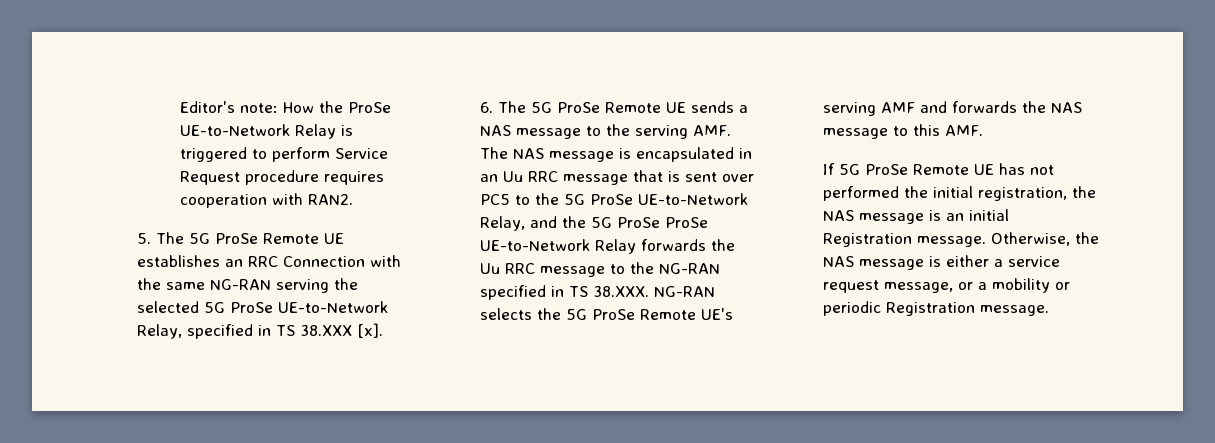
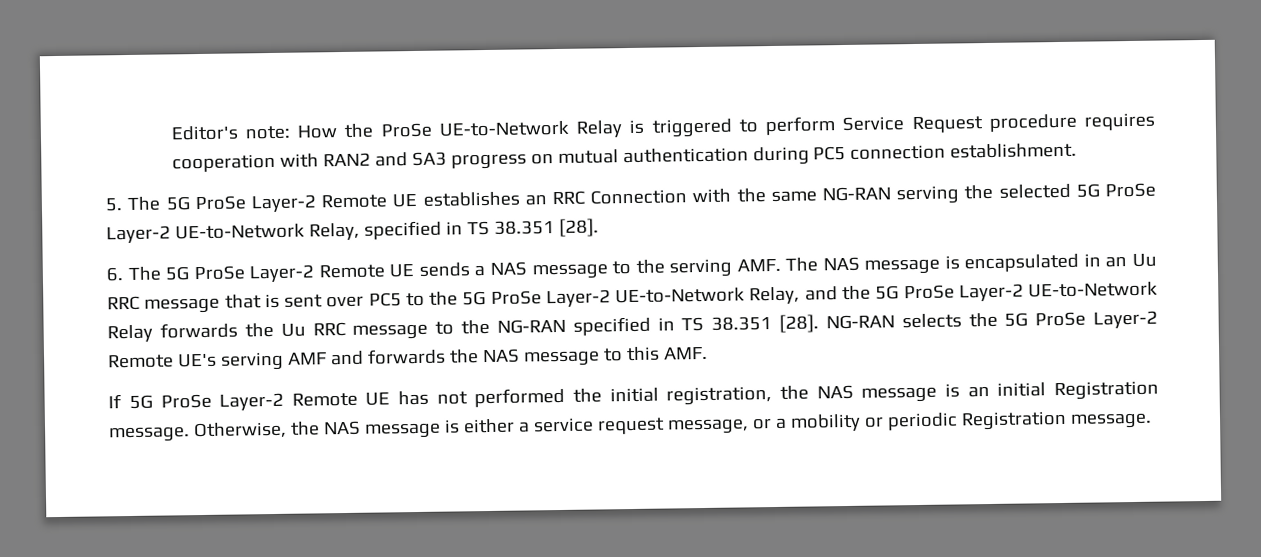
[308,194,354,205] RAN2. -> [322,142,1078,170] RAN2 and SA3 progress on mutual authentication during PC5 connection establishment.
(258, 238) none -> [250,194,317,213] Layer-2
(273, 307) none -> [106,225,172,244] Layer-2
[299,323,383,338] 38.XXX [x]. -> [494,218,600,237] 38.351 [28].
(600, 107) none -> [249,264,316,283] Layer-2
(633, 199) none -> [545,289,611,308] Layer-2
[664,217,708,228] ProSe -> [958,283,1024,302] Layer-2
[592,286,649,297] 38.XXX. -> [711,314,820,333] 38.351 [28].
(635, 314) none -> [1092,310,1158,329] Layer-2
(908, 169) none -> [219,392,285,411] Layer-2

